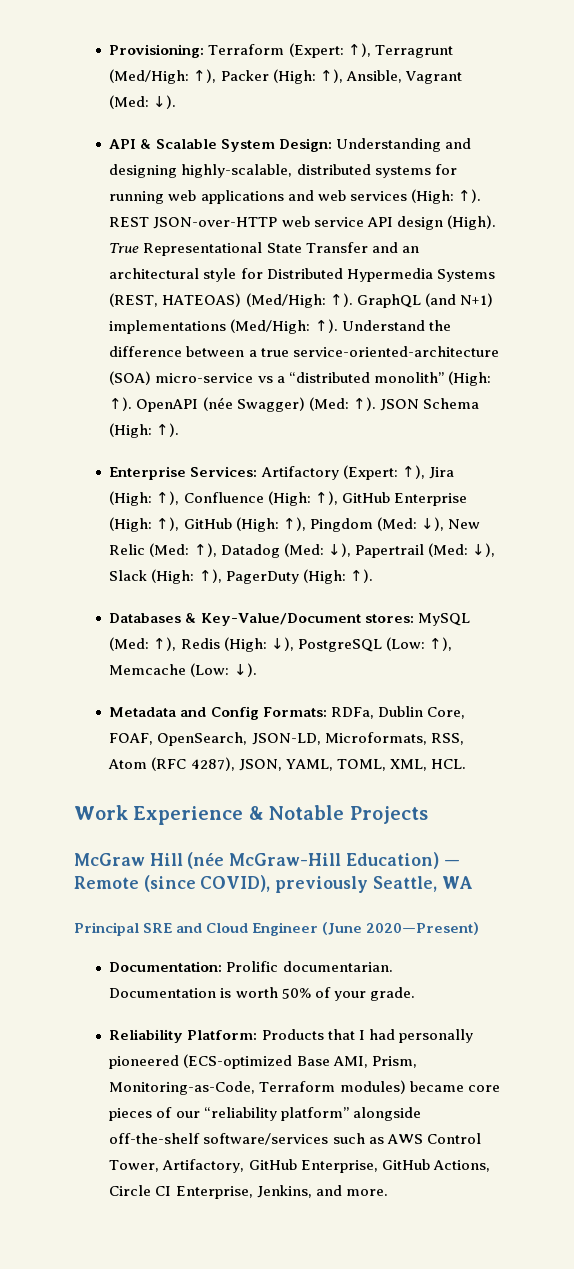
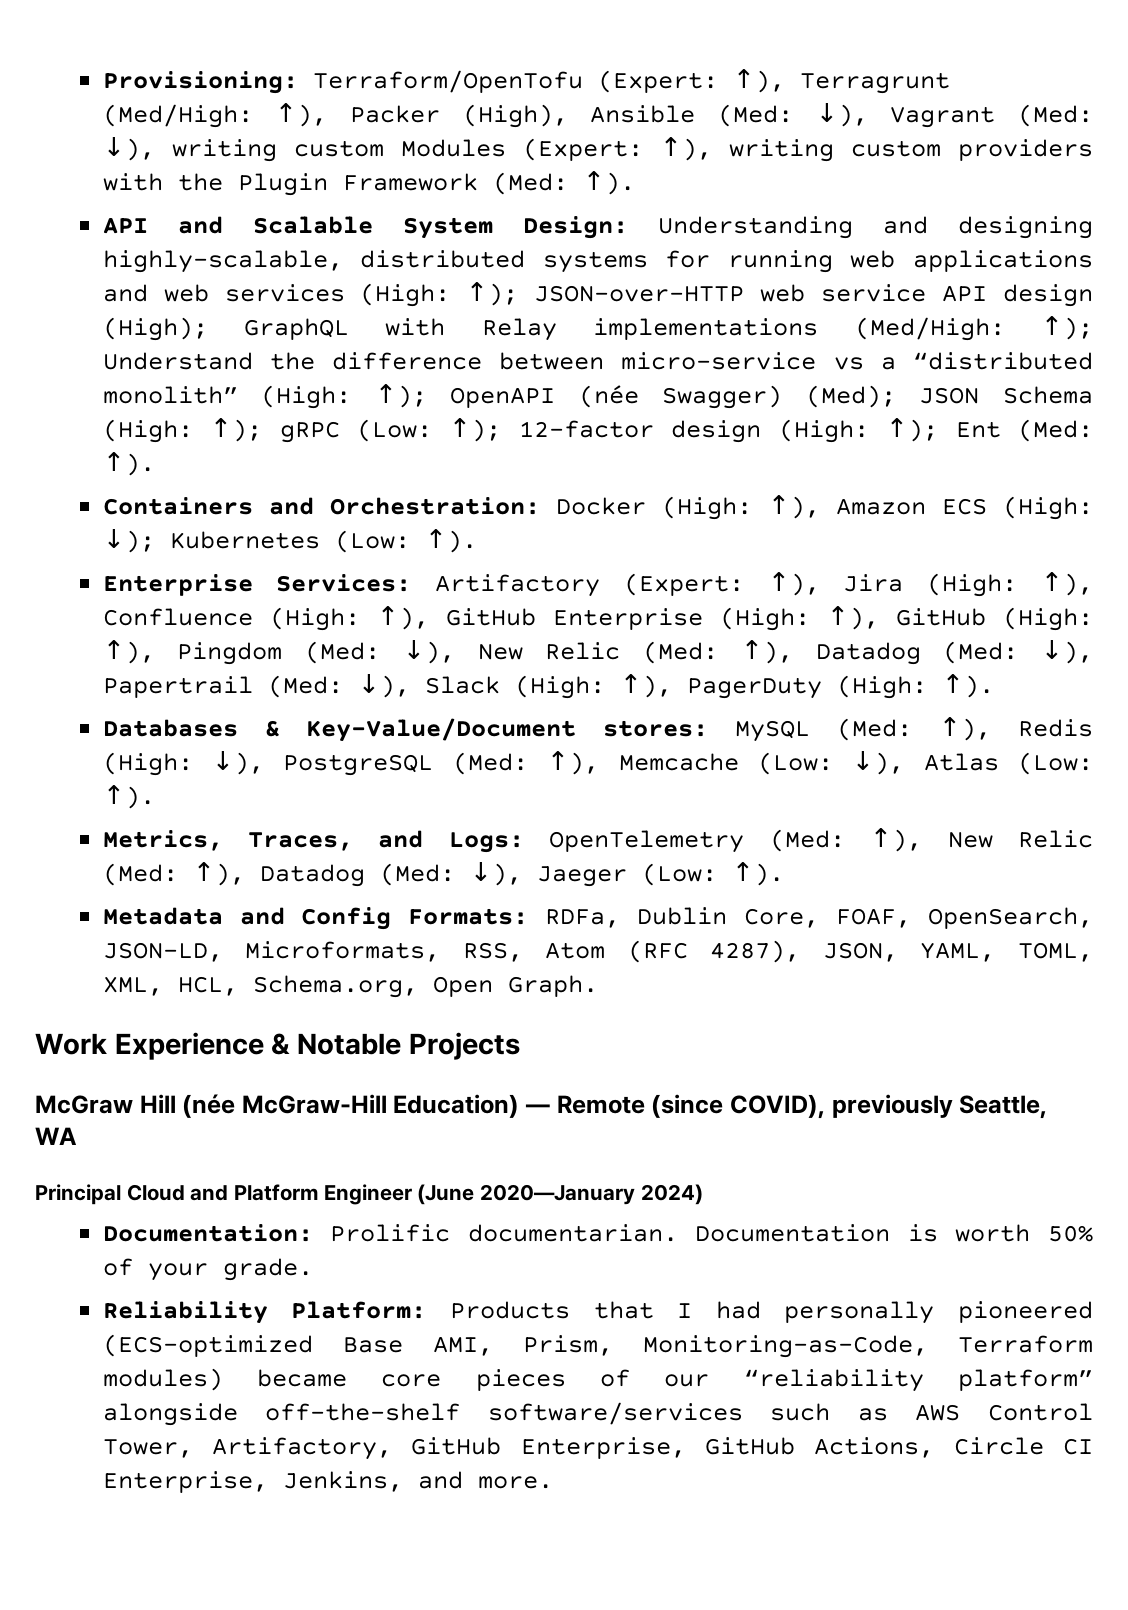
[208,44,285,55] Terraform -> [312,70,583,93] Terraform/OpenTofu
[272,69,462,84] [109,95,177,109] [109,139,152,149] (High: ↑), Ansible, Vagrant (Med: ↓). // API & -> [462,103,1093,128] [102,137,1093,162] [102,171,635,196] [102,216,223,234] (High), Ansible (Med: ↓), Vagrant (Med: ↓), writing custom Modules (Expert: ↑), writing custom providers with the Plugin Framework (Med: ↑). // API and
[457,189,481,203] [109,217,150,227] ↑). REST -> [466,282,519,306] ↑);
[446,215,496,230] [109,242,419,256] [109,268,495,282] [109,293,493,308] (High). True Representational State Transfer and an architectural style for Distributed Hypermedia Systems (REST, HATEOAS) (Med/High: ↑). GraphQL (and N+1) -> [102,317,557,341] (High); GraphQL with Relay
[314,319,338,333] ↑). -> [1041,316,1093,340] ↑);
[248,346,499,357] [109,371,152,385] a true service-oriented-architecture (SOA) -> (605, 361) none
[109,397,133,411] ↑). -> [374,384,427,408] ↑);
[308,397,376,411] (Med: ↑). -> [805,385,896,408] (Med);
(153, 430) none -> [210,418,1094,443] [102,452,155,476] [102,495,1093,520] [102,529,410,553] ↑); gRPC (Low: ↑); 12-factor design (High: ↑); Ent (Med: ↑). // Containers and Orchestration: Docker (High: ↑), Amazon ECS (High: ↓); Kubernetes (Low:
[385,637,425,651] (Low: -> [452,752,528,775] (Med:
[233,663,257,677] ↓). -> [852,751,1093,775] [102,785,155,809] [102,828,1093,853] [102,862,784,887] ↓), Atlas (Low: ↑). // Metrics, Traces, and Logs: OpenTelemetry (Med: ↑), New Relic (Med: ↑), Datadog (Med: ↓), Jaeger (Low: ↑).
[430,759,466,769] HCL. -> [177,975,598,998] HCL, Schema.org, Open Graph.
[143,922,480,936] SRE and Cloud Engineer (June 2020—Present) -> [126,1184,703,1205] Cloud and Platform Engineer (June 2020—January 2024)

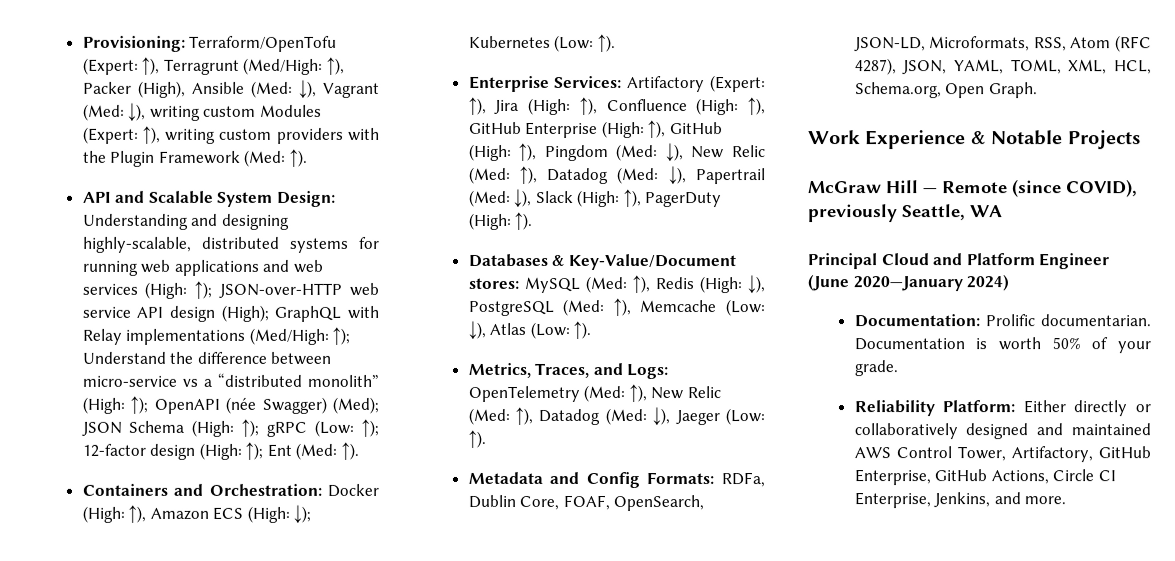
[182,1094,520,1118] (née McGraw-Hill Education) -> (919, 187) none
[449,1301,1093,1324] [102,1334,1093,1358] [102,1368,1094,1392] [102,1402,888,1426] Products that I had personally pioneered (ECS-optimized Base AMI, Prism, Monitoring-as-Code, Terraform modules) became core pieces of our “reliability platform” alongside off-the-shelf software/services such as -> [1022,400,1151,417] [853,423,1151,440] Either directly or collaboratively designed and maintained

